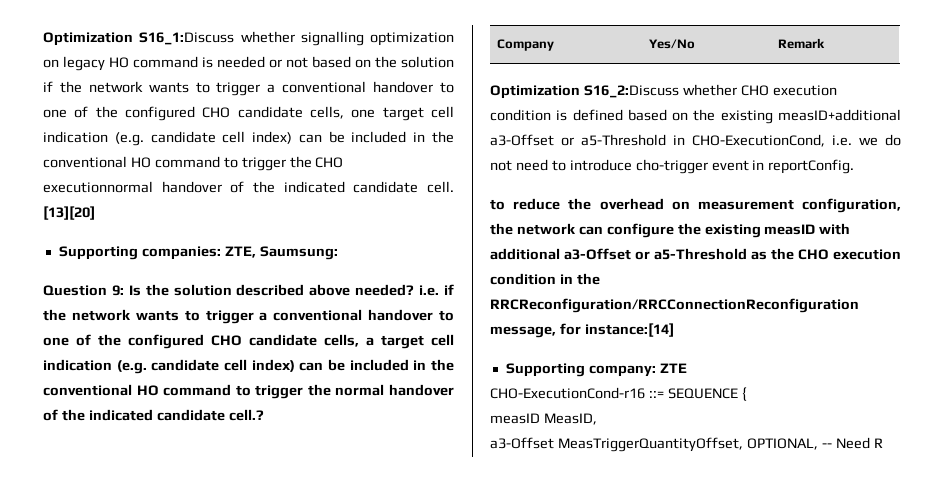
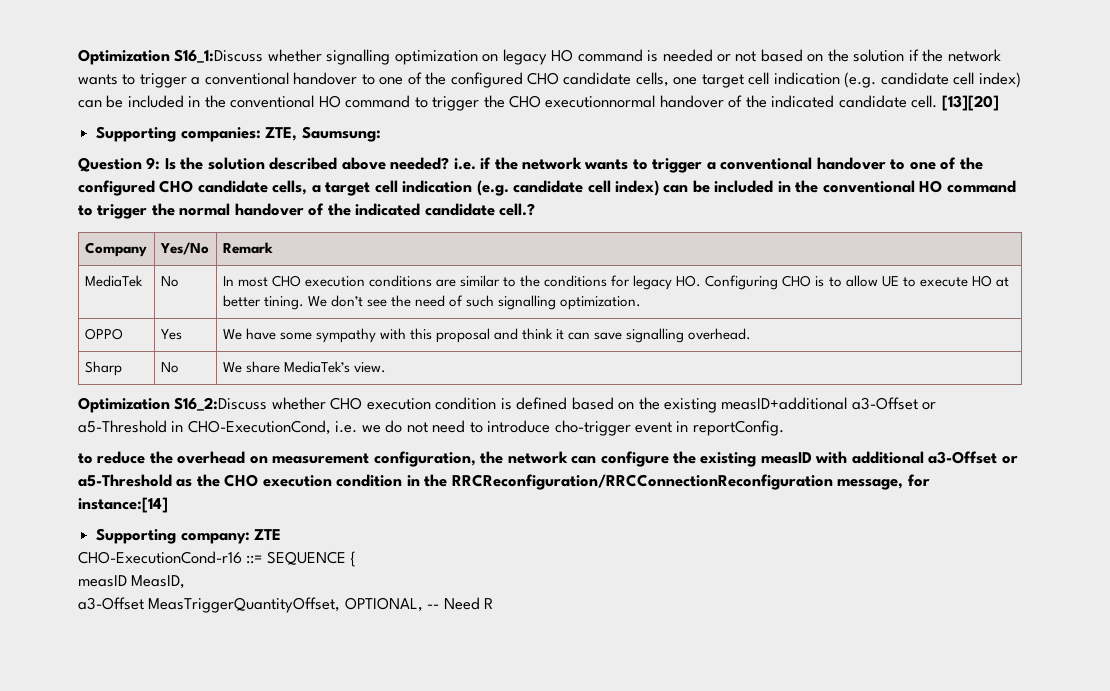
(825, 43) none -> [84,275,143,287] [160,276,179,287] [222,275,1009,290] [222,295,642,310] [84,328,123,340] [160,329,182,340] [222,328,752,343] [84,361,122,376] [160,362,179,373] [222,361,386,373] // MediaTek | No | In most CHO execution conditions are similar to the conditions for legacy HO. Configuring CHO is to allow UE to execute HO at better tining. We don’t see the need of such signalling optimization. // OPPO | Yes | We have some sympathy with this proposal and think it can save signalling overhead. // Sharp | No | We share MediaTek’s view.

